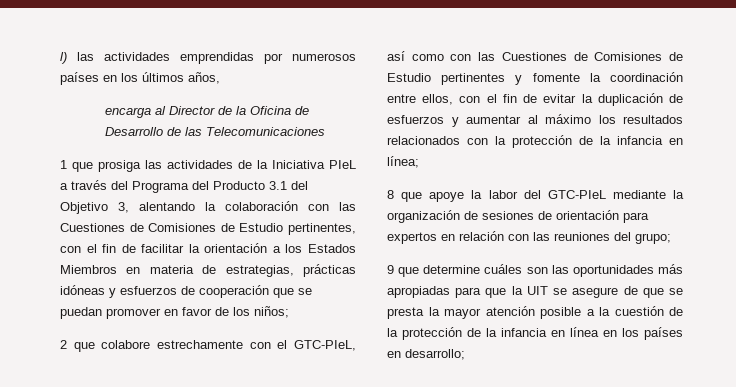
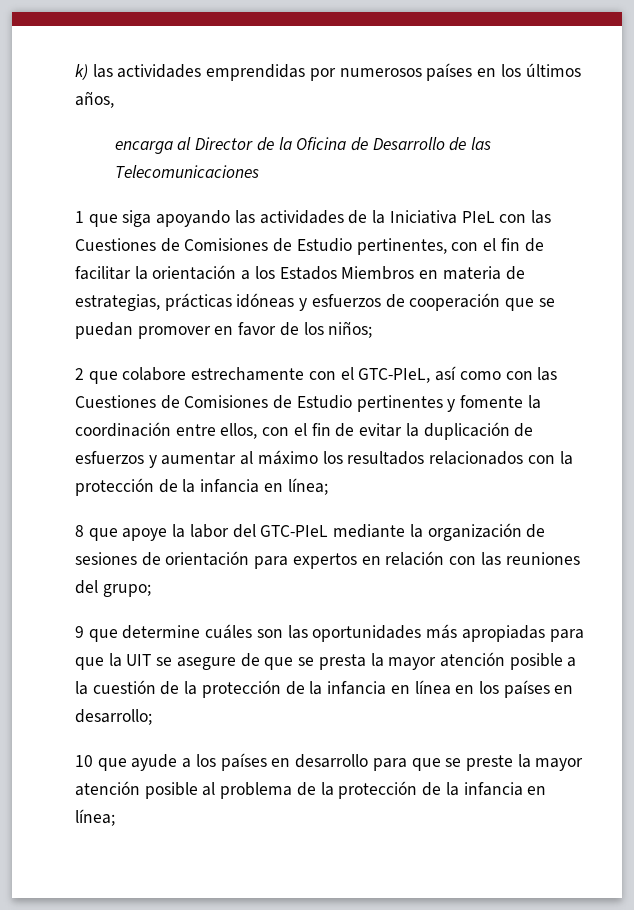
[60,52,67,64] l) -> [75,64,88,80] k)
[98,160,141,172] prosiga -> [122,210,231,227] siga apoyando
[60,180,308,193] [60,201,298,214] a través del Programa del Producto 3.1 del Objetivo 3, alentando la colaboración -> (495, 217) none
(465, 354) none -> [75,753,584,771] [75,781,547,799] [75,809,115,826] // 10 que ayude a los países en desarrollo para que se preste la mayor atención posible al problema de la protección de la infancia en línea;

